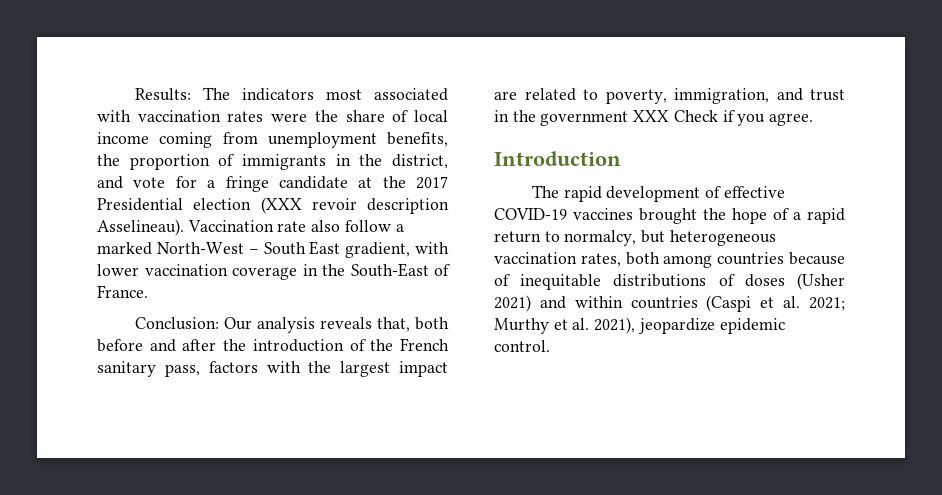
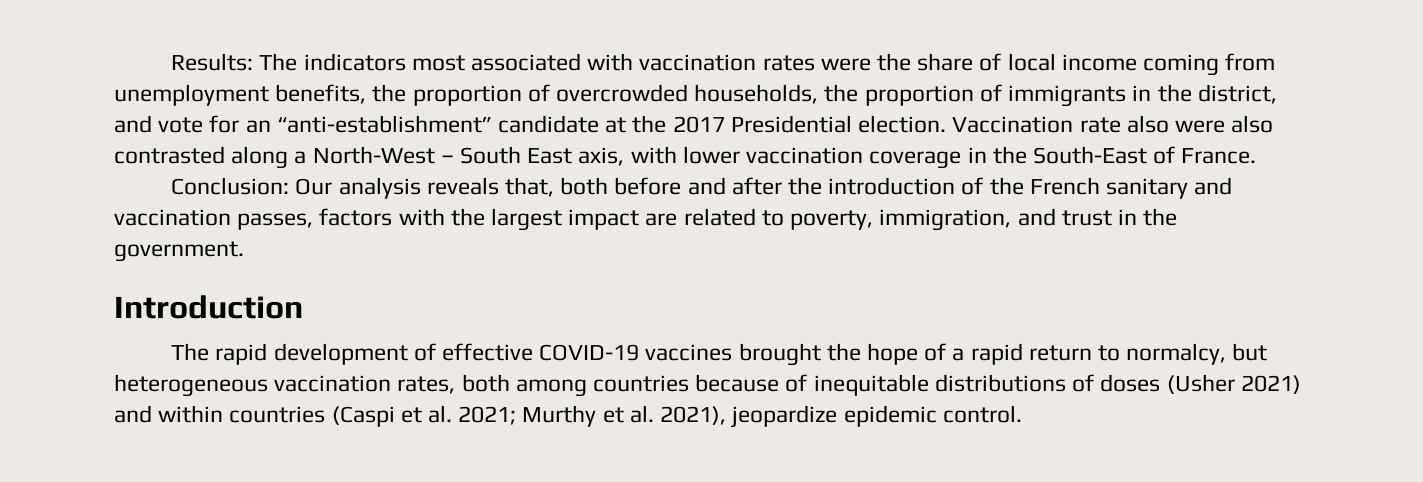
(235, 160) none -> [556,84,1002,106] overcrowded households, the proportion of
[207,176,269,192] a fringe -> [245,115,492,133] an “anti-establishment”
[193,197,449,214] [97,219,404,236] [97,242,152,255] election (XXX revoir description Asselineau). Vaccination rate also follow a marked -> [858,115,1274,133] [114,146,307,169] election. Vaccination rate also were also contrasted along a
[345,242,411,258] gradient, -> [578,147,625,166] axis,
[164,364,200,377] pass, -> [1194,177,1233,195] [114,209,314,230] and vaccination passes,
[540,110,814,126] government XXX Check if you agree. -> [114,241,244,262] government.

